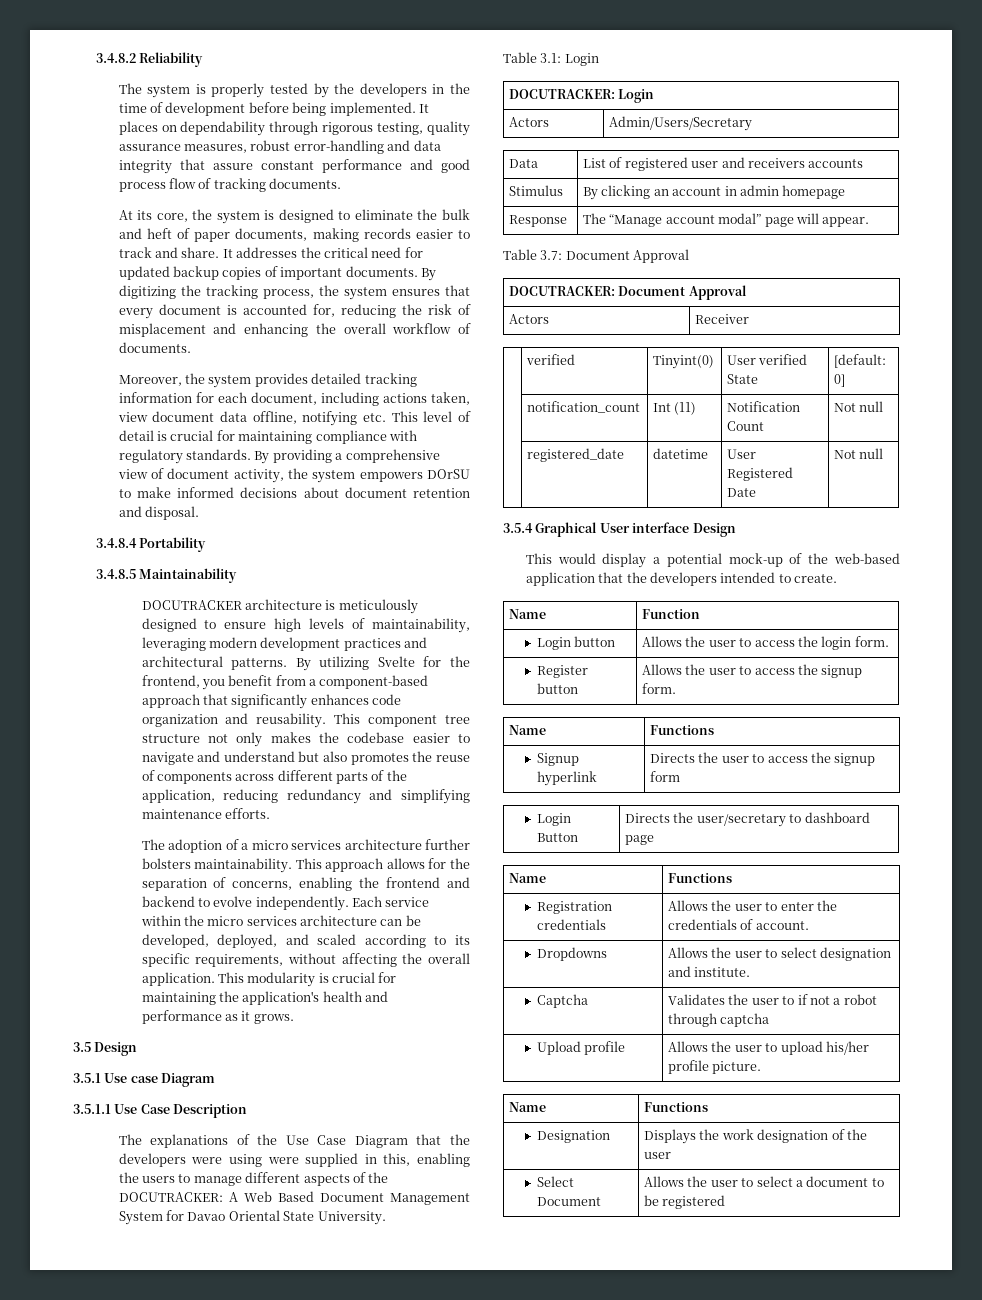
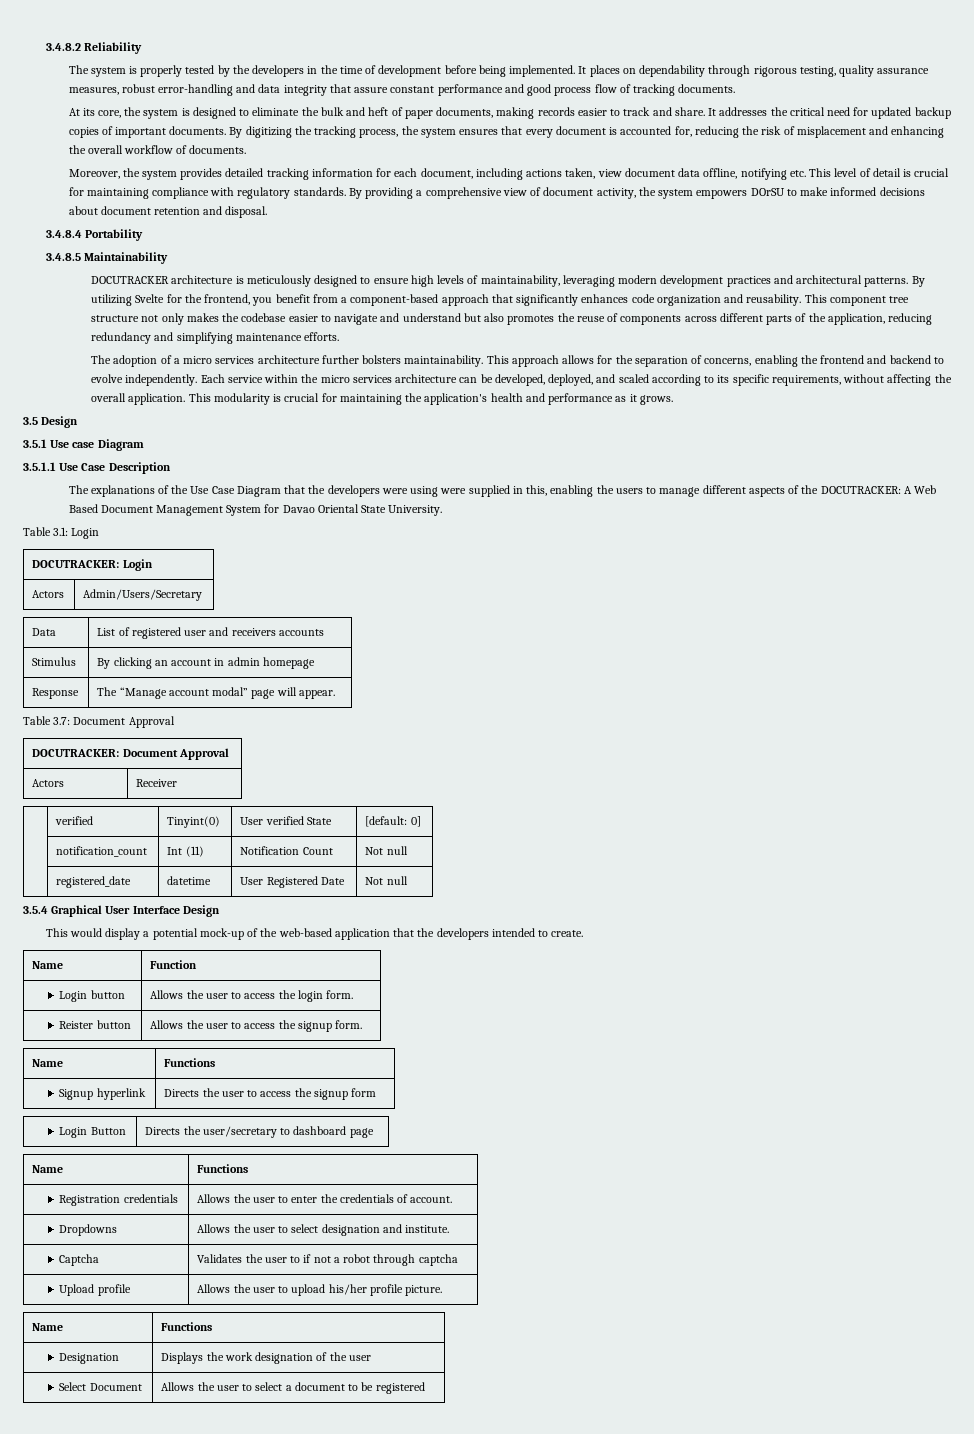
[632,522,690,533] interface -> [132,906,180,914] Interface
[536,665,588,678] Register -> [59,1021,94,1029] Reister

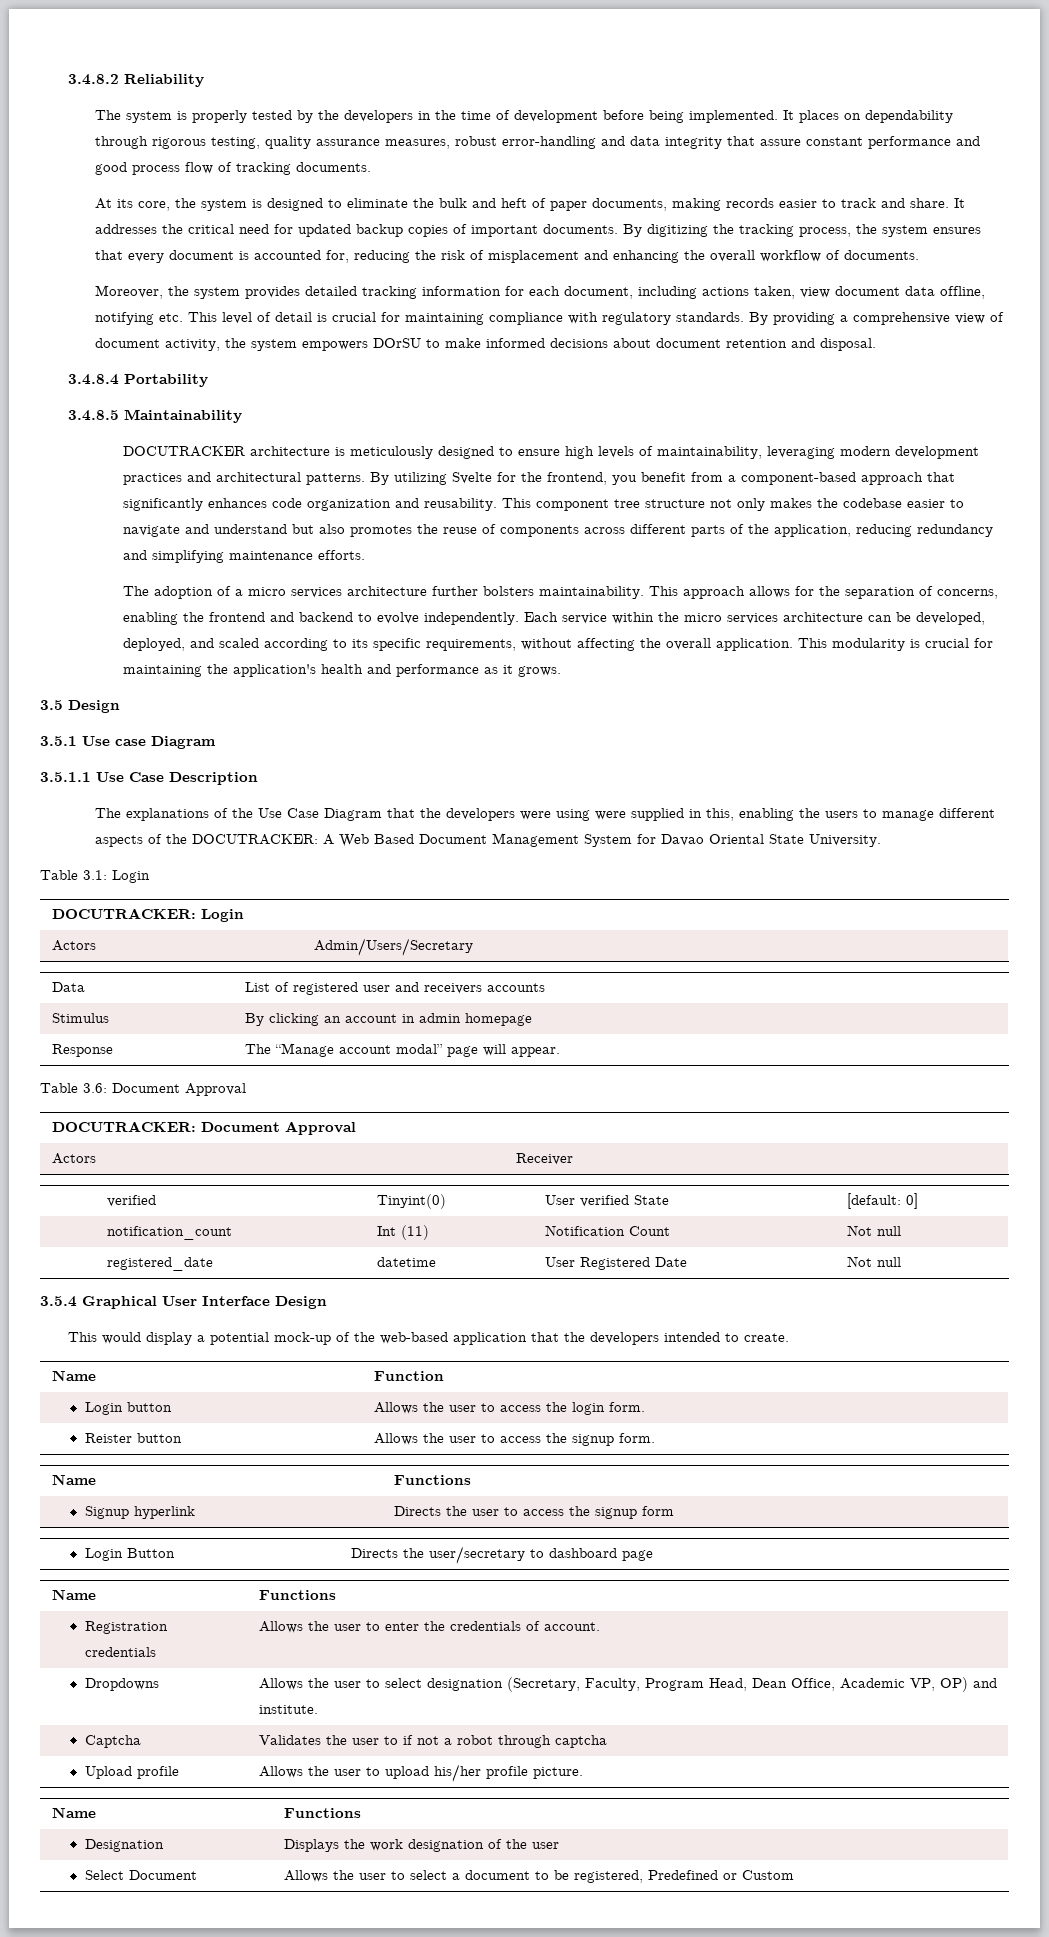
[53,717,71,725] 3.7: -> [83,1083,107,1093] 3.6:
(380, 1230) none -> [506,1677,968,1692] (Secretary, Faculty, Program Head, Dean Office, Academic VP, OP)
[375,1382,425,1394] registered -> [573,1870,794,1883] registered, Predefined or Custom

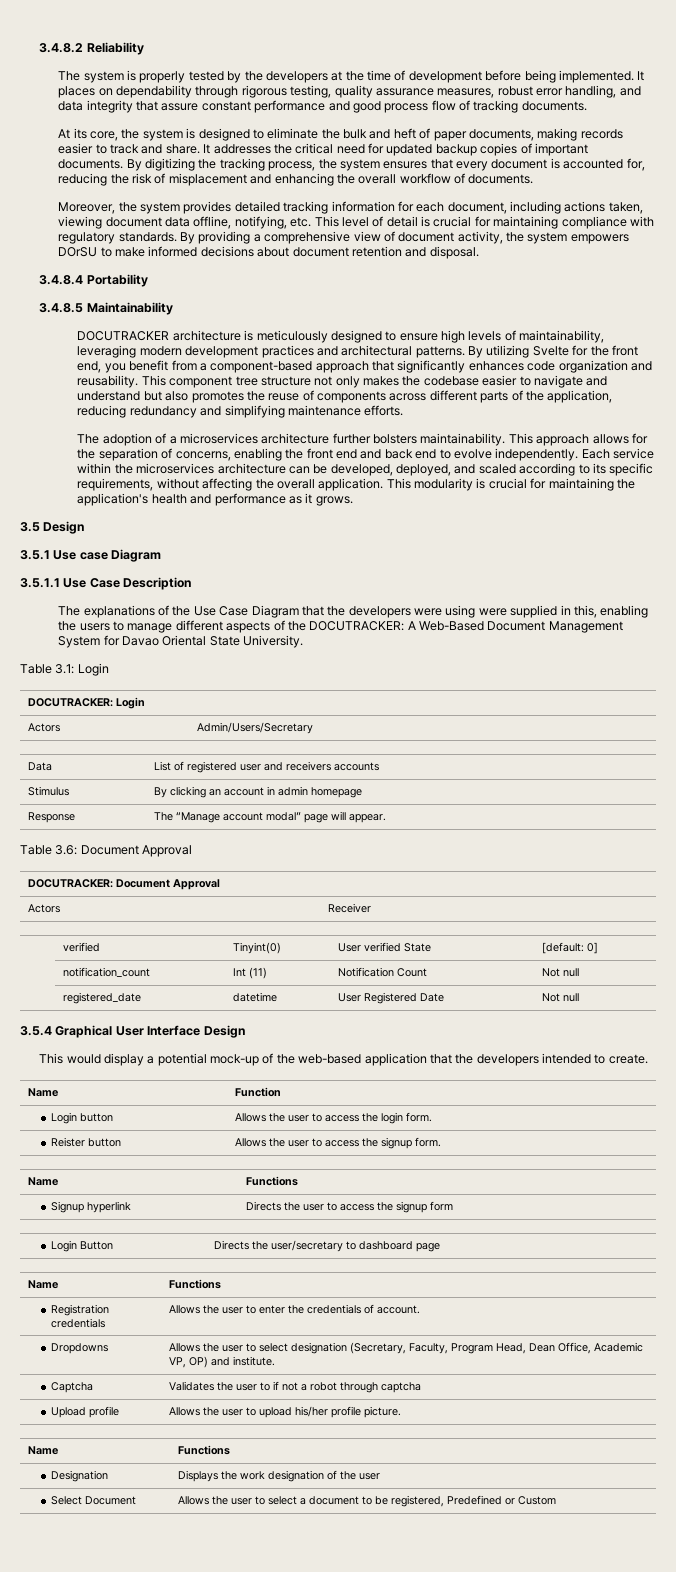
[418,111,432,120] in -> [331,71,343,81] at
[502,136,597,149] error-handling -> [536,85,617,98] error handling,
[800,287,831,298] view -> [58,216,103,229] viewing
[95,312,155,325] notifying -> [234,216,287,229] notifying,
[546,472,607,485] frontend, -> [611,345,638,356] [77,361,102,373] front end,
[247,587,342,598] micro services -> [179,433,258,444] microservices
[208,612,353,622] frontend and backend -> [306,448,437,459] front end and back end
[683,613,778,624] micro services -> [136,463,215,474] microservices
[339,834,415,847] Web Based -> [419,621,485,631] Web-Based

